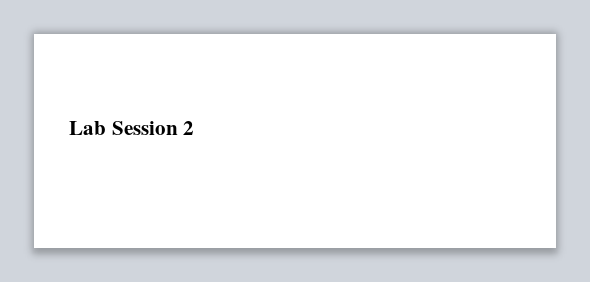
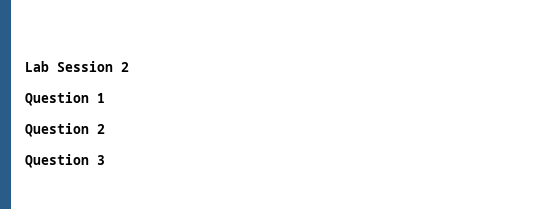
(195, 128) none -> [25,92,105,106] [25,123,105,137] [25,154,105,168] // Question 1 // Question 2 // Question 3

